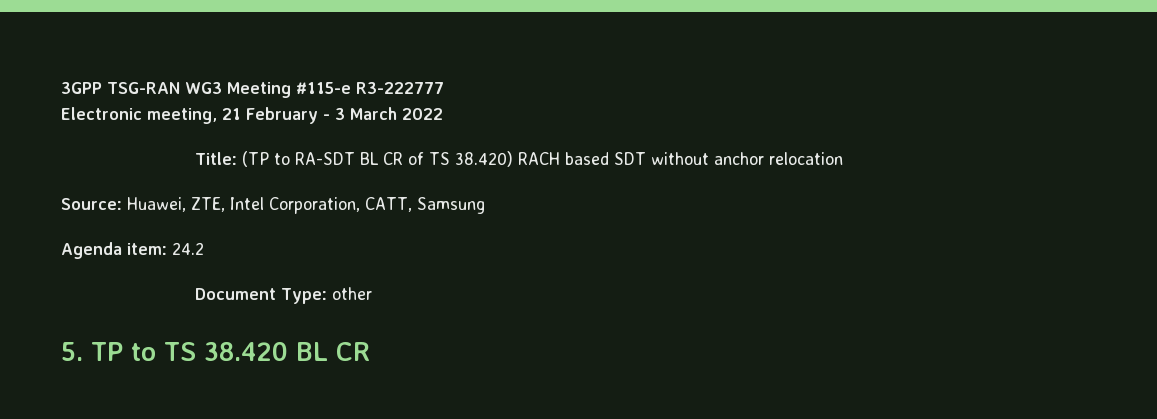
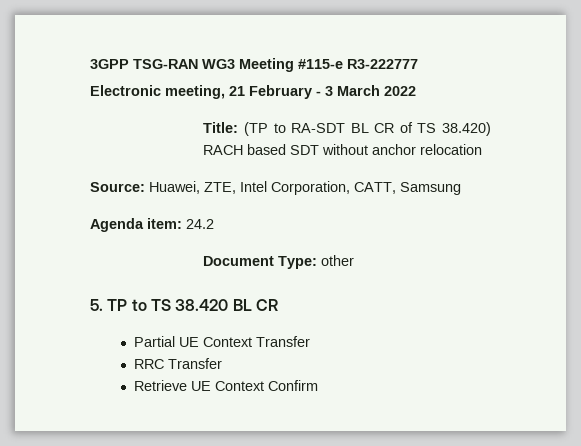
(370, 351) none -> [134,336,311,347] [134,358,223,369] [134,380,319,391] // Partial UE Context Transfer // RRC Transfer // Retrieve UE Context Confirm

